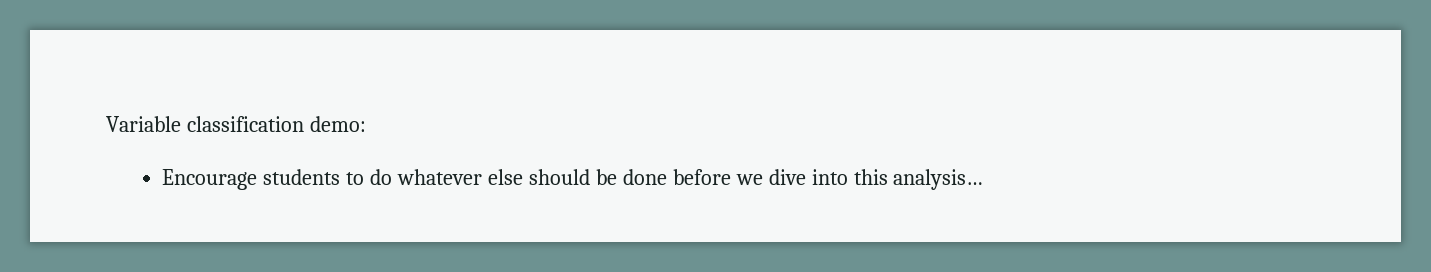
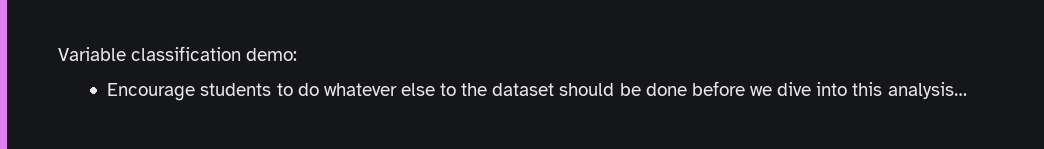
(524, 177) none -> [440,83,555,96] to the dataset

